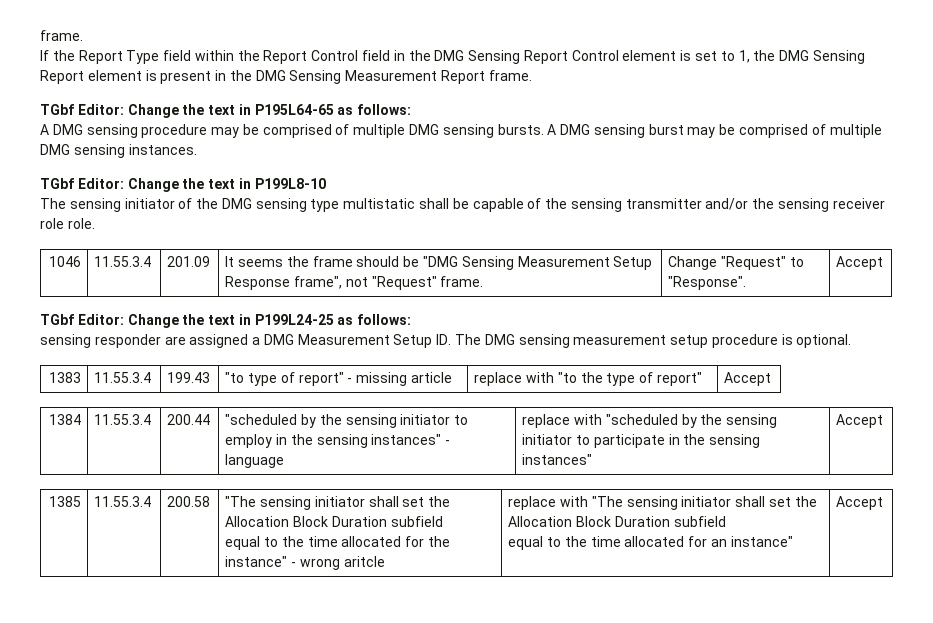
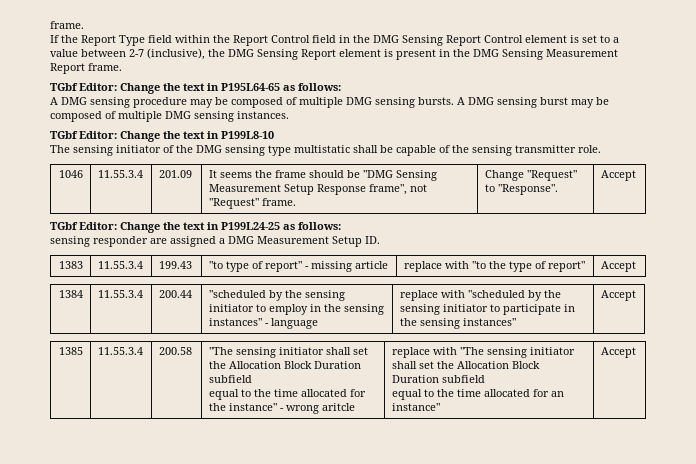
[738,50,750,63] 1, -> [613,37,619,43] [50,48,205,60] a value between 2-7 (inclusive),
[262,124,332,138] comprised -> [231,97,283,108] composed
[739,124,809,138] comprised -> [50,111,102,122] composed
[705,198,885,212] [40,218,64,229] and/or the sensing receiver role -> (576, 149) none
[455,334,852,348] The DMG sensing measurement setup procedure is optional. -> (380, 240) none

